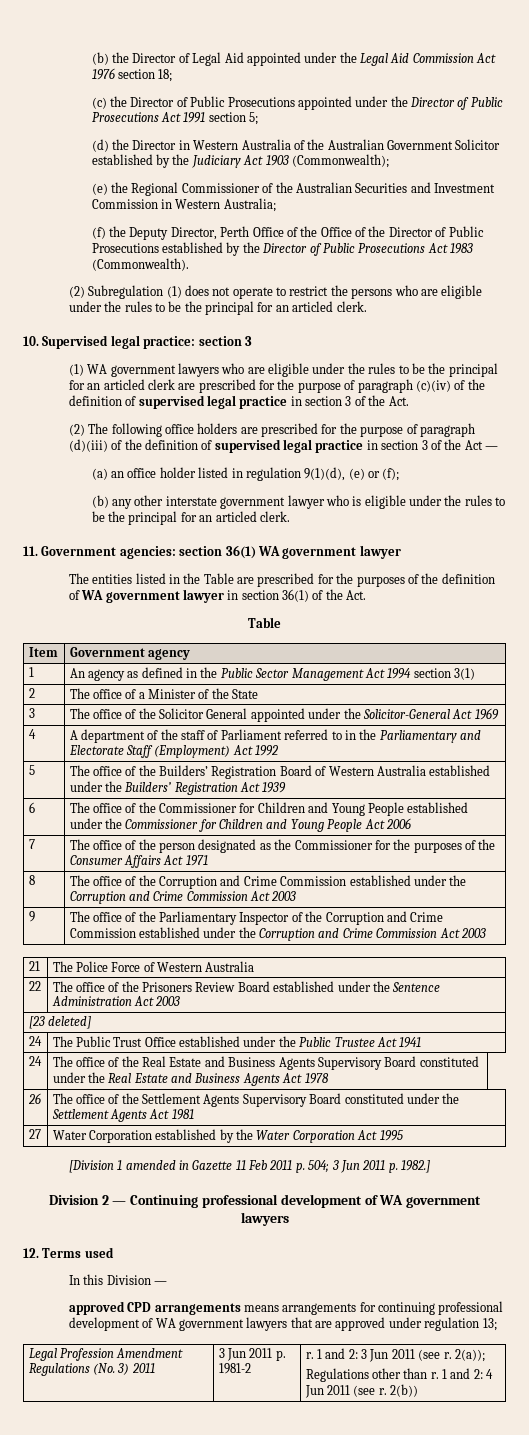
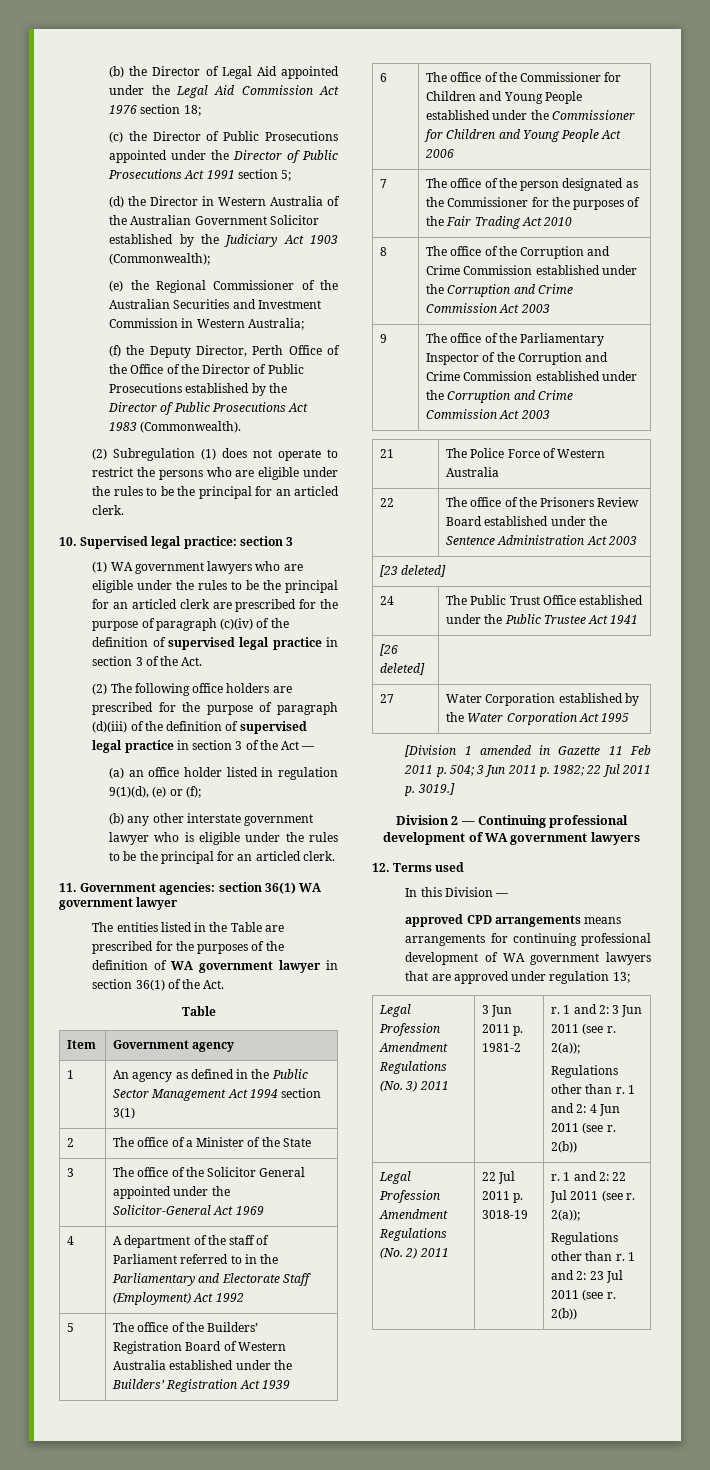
[69,855,208,868] Consumer Affairs Act 1971 -> [446,216,573,229] Fair Trading Act 2010
[28,1056,42,1066] [52,1056,479,1070] [52,1072,329,1086] [27,1093,41,1104] [52,1093,460,1107] [51,1109,194,1122] 24 | The office of the Real Estate and Business Agents Supervisory Board constituted under the Real Estate and Business Agents Act 1978 // 26 | The office of the Settlement Agents Supervisory Board constituted under the Settlement Agents Act 1981 -> [380,644,399,656] [380,663,426,675] [26 deleted]
[401,1160,431,1173] 1982.] -> [553,764,651,777] [404,783,455,796] 1982; 22 Jul 2011 p. 3019.]
(419, 1390) none -> [379,1171,412,1184] [379,1190,441,1203] [379,1209,449,1219] [379,1228,448,1241] [380,1247,449,1259] [482,1171,516,1184] [482,1191,524,1203] [482,1210,529,1219] [551,1171,627,1181] [550,1190,635,1203] [551,1209,581,1221] [551,1232,619,1245] [551,1251,635,1261] [551,1270,623,1283] [551,1289,616,1301] [551,1308,578,1320] // Legal Profession Amendment Regulations (No. 2) 2011 | 22 Jul 2011 p. 3018-19 | r. 1 and 2: 22 Jul 2011 (see r. 2(a)); // Regulations other than r. 1 and 2: 23 Jul 2011 (see r. 2(b))

